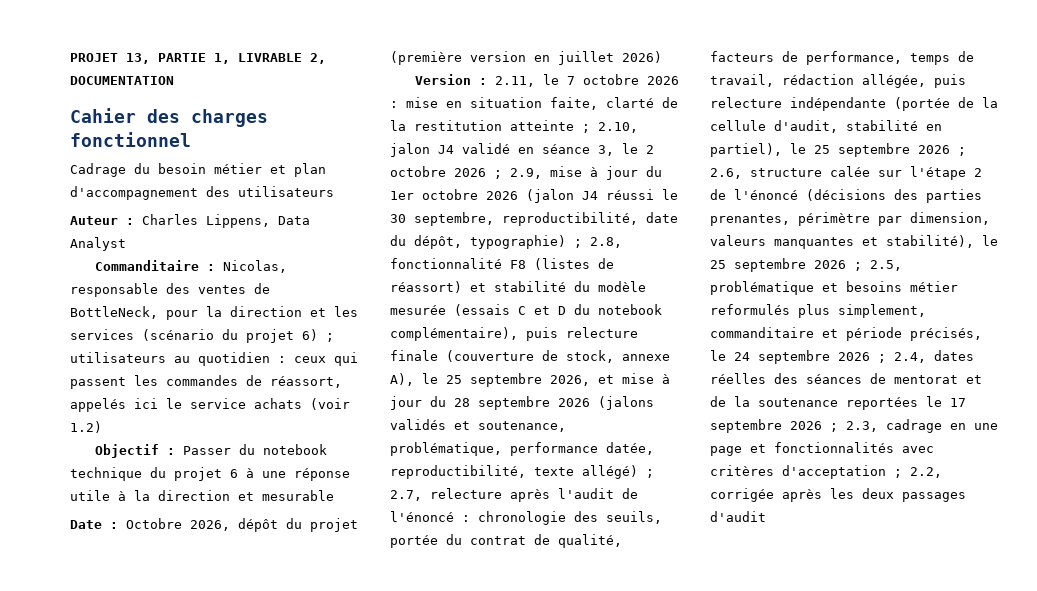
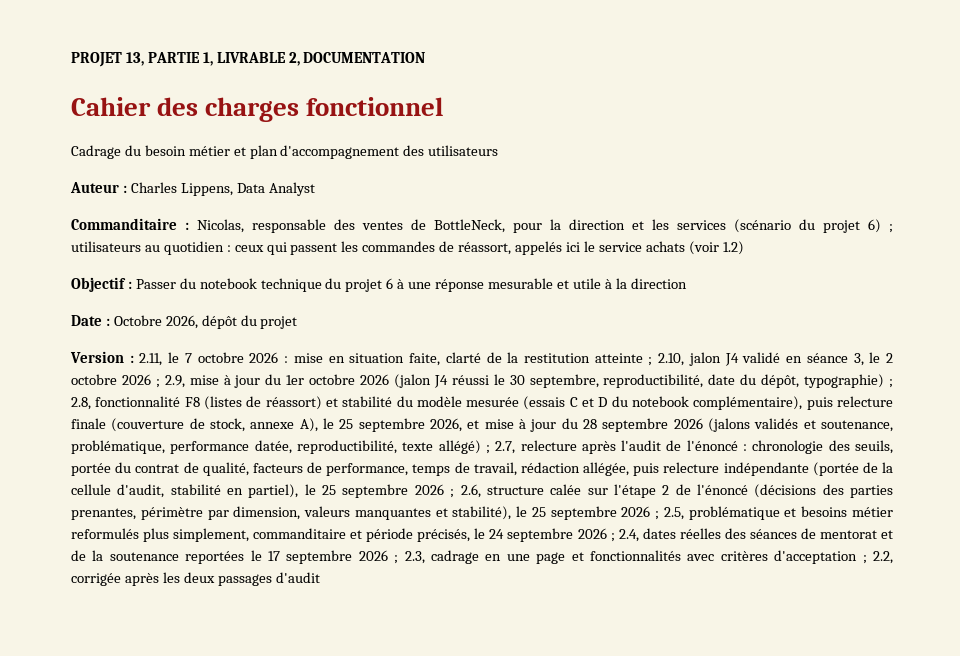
(350, 474) none -> [487,278,569,289] mesurable et
[238,490,334,501] et mesurable -> (687, 283) none
[390,51,662,65] (première version en juillet 2026) -> (298, 322) none

